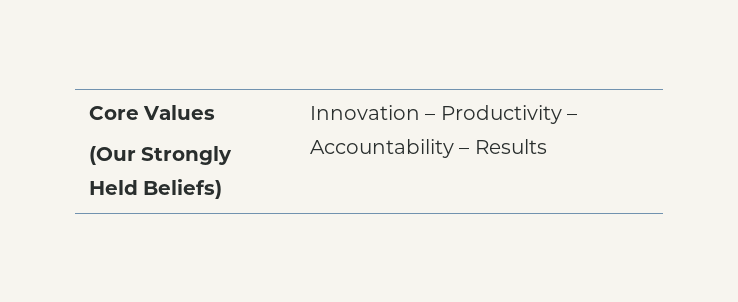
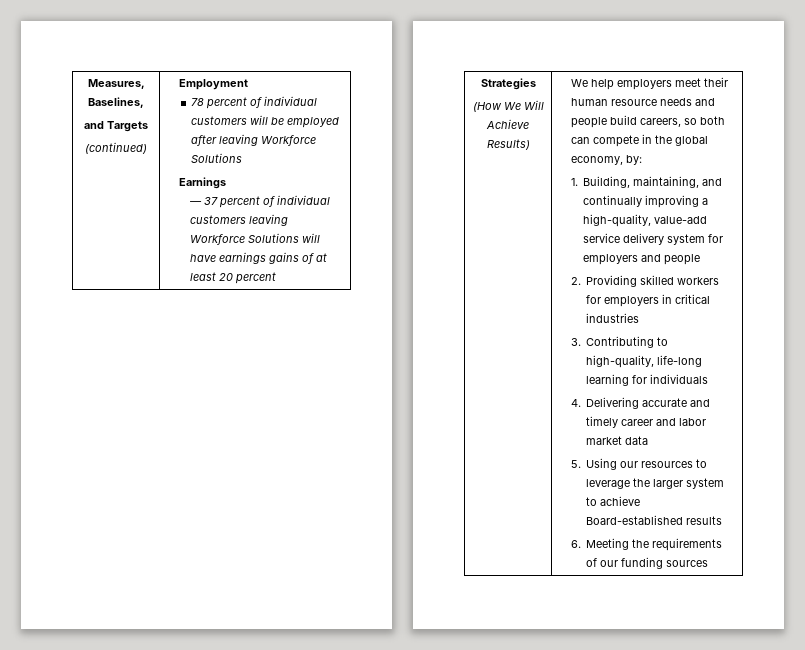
[89,105,216,120] [89,146,233,165] [89,179,223,199] [310,105,578,124] [310,139,547,158] Core Values // (Our Strongly Held Beliefs) | Innovation – Productivity – Accountability – Results -> [87,79,145,89] [88,97,144,108] [84,121,148,132] [85,142,147,154] [178,79,248,90] [190,96,317,109] [190,115,339,128] [190,134,316,146] [190,153,242,163] [178,177,226,189] [189,195,330,208] [189,214,288,226] [189,233,320,245] [189,252,327,264] [189,272,276,284] [480,78,536,90] [472,100,544,112] [486,119,529,129] [486,139,530,150] [570,77,728,90] [570,98,715,106] [570,115,725,128] [570,134,708,147] [570,155,642,165] [570,176,723,188] [583,195,709,208] [583,214,708,227] [583,233,724,245] [583,254,701,265] [570,275,720,287] [586,294,711,307] [586,313,640,323] [570,336,669,348] [586,355,703,368] [586,374,709,386] [570,397,711,409] [586,416,707,428] [586,436,649,445] [570,458,708,470] [586,478,725,489] [586,496,641,506] [586,515,723,525] [570,538,723,551] [586,557,709,569] Measures, Baselines, // and Targets // (continued) | Employment // 78 percent of individual customers will be employed after leaving Workforce Solutions // Earnings // — 37 percent of individual customers leaving Workforce Solutions will have earnings gains of at least 20 percent // Strategies // (How We Will Achieve Results) | We help employers meet their human resource needs and people build careers, so both can compete in the global economy, by: // 1. Building, maintaining, and continually improving a high-quality, value-add service delivery system for employers and people // 2. Providing skilled workers for employers in critical industries // 3. Contributing to high-quality, life-long learning for individuals // 4. Delivering accurate and timely career and labor market data // 5. Using our resources to leverage the larger system to achieve Board-established results // 6. Meeting the requirements of our funding sources

